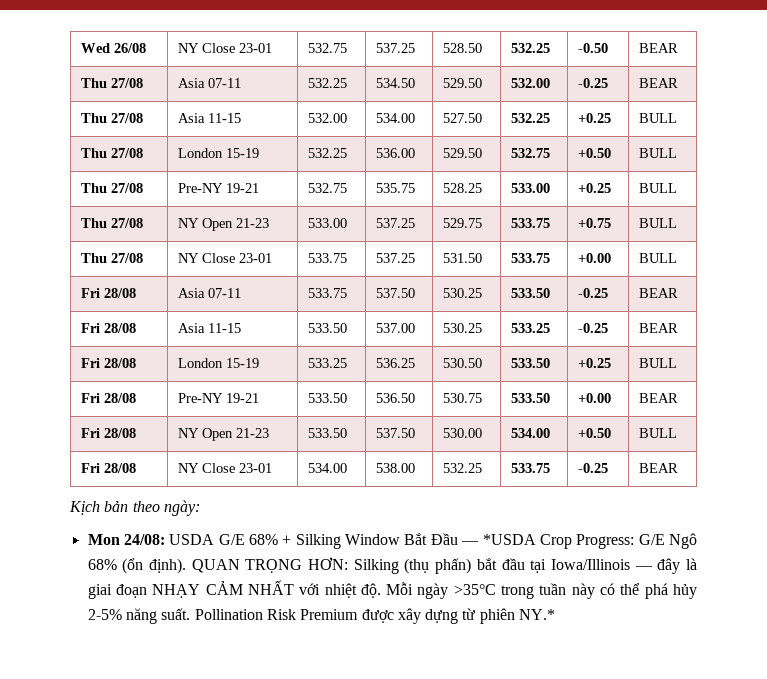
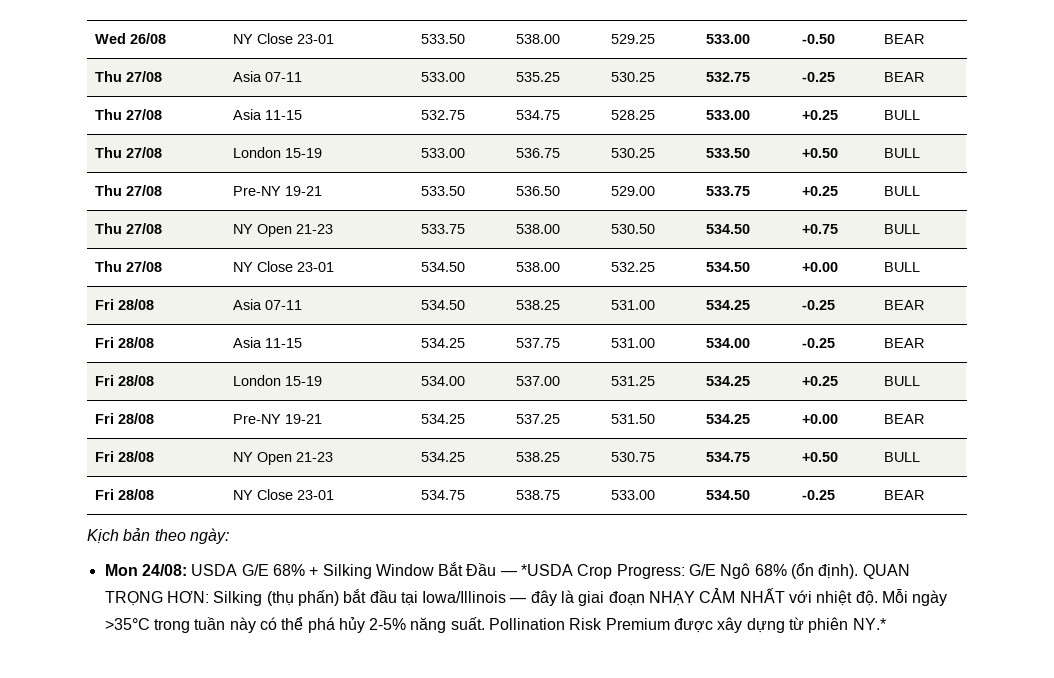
[307,43,347,53] [375,43,415,53] [442,43,482,53] [510,43,550,53] 532.75 | 537.25 | 528.50 | 532.25 -> [421,34,466,44] [516,34,561,44] [611,34,656,44] [706,34,751,44] 533.50 | 538.00 | 529.25 | 533.00
[307,78,347,88] [375,78,415,88] [442,78,482,88] [510,78,550,88] 532.25 | 534.50 | 529.50 | 532.00 -> [421,72,466,82] [516,72,561,82] [611,72,656,82] [706,72,751,82] 533.00 | 535.25 | 530.25 | 532.75
[307,113,347,123] [375,113,415,123] [442,113,482,123] [510,113,550,123] [577,113,611,123] [638,113,677,123] [80,148,143,158] [177,148,259,158] [307,148,347,158] [375,148,415,158] [442,148,482,158] [510,148,550,158] [577,148,611,158] [638,148,677,158] [80,183,143,193] [177,183,259,193] [307,183,347,193] [375,183,415,193] [442,183,482,193] [510,183,550,193] 532.00 | 534.00 | 527.50 | 532.25 | +0.25 | BULL // Thu 27/08 | London 15-19 | 532.25 | 536.00 | 529.50 | 532.75 | +0.50 | BULL // Thu 27/08 | Pre-NY 19-21 | 532.75 | 535.75 | 528.25 | 533.00 -> [421,110,466,120] [516,110,561,120] [611,110,656,120] [706,110,751,120] [802,110,839,120] [884,110,921,120] [95,147,163,158] [233,147,323,158] [421,148,466,158] [516,148,561,158] [611,148,656,158] [706,148,751,158] [802,148,839,158] [884,148,921,158] [95,185,163,196] [233,186,323,196] [421,186,466,196] [516,186,561,196] [611,186,656,196] [706,186,751,196] 532.75 | 534.75 | 528.25 | 533.00 | +0.25 | BULL // Thu 27/08 | London 15-19 | 533.00 | 536.75 | 530.25 | 533.50 | +0.50 | BULL // Thu 27/08 | Pre-NY 19-21 | 533.50 | 536.50 | 529.00 | 533.75
[307,218,347,228] [375,218,415,228] [442,218,482,228] [510,218,550,228] 533.00 | 537.25 | 529.75 | 533.75 -> [421,224,466,234] [516,224,561,234] [611,224,656,234] [706,224,751,234] 533.75 | 538.00 | 530.50 | 534.50
[307,253,347,263] [375,253,415,263] [442,253,482,263] [510,253,550,263] 533.75 | 537.25 | 531.50 | 533.75 -> [421,262,466,272] [516,262,561,272] [611,262,656,272] [706,262,751,272] 534.50 | 538.00 | 532.25 | 534.50
[307,288,347,298] [375,288,415,298] [442,288,482,298] [510,288,550,298] 533.75 | 537.50 | 530.25 | 533.50 -> [421,300,466,310] [516,300,561,310] [611,300,656,310] [706,300,751,310] 534.50 | 538.25 | 531.00 | 534.25
[307,323,347,333] [375,323,415,333] [442,323,482,333] [510,323,550,333] 533.50 | 537.00 | 530.25 | 533.25 -> [421,338,466,348] [516,338,561,348] [611,338,656,348] [706,338,751,348] 534.25 | 537.75 | 531.00 | 534.00
[307,358,347,368] [375,358,415,368] [442,358,482,368] [510,358,550,368] 533.25 | 536.25 | 530.50 | 533.50 -> [421,376,466,386] [516,376,561,386] [611,376,656,386] [706,376,751,386] 534.00 | 537.00 | 531.25 | 534.25
[307,393,347,403] [375,393,415,403] [442,393,482,403] [510,393,550,403] 533.50 | 536.50 | 530.75 | 533.50 -> [421,414,466,424] [516,414,561,424] [611,414,656,424] [706,414,751,424] 534.25 | 537.25 | 531.50 | 534.25
[307,428,347,438] [375,428,415,438] [442,428,482,438] [510,428,550,438] 533.50 | 537.50 | 530.00 | 534.00 -> [421,452,466,462] [516,452,561,462] [611,452,656,462] [706,452,751,462] 534.25 | 538.25 | 530.75 | 534.75
[307,463,347,473] [375,463,415,473] [442,463,482,473] [510,463,550,473] 534.00 | 538.00 | 532.25 | 533.75 -> [421,490,466,500] [516,490,561,500] [611,490,656,500] [706,490,751,500] 534.75 | 538.75 | 533.00 | 534.50

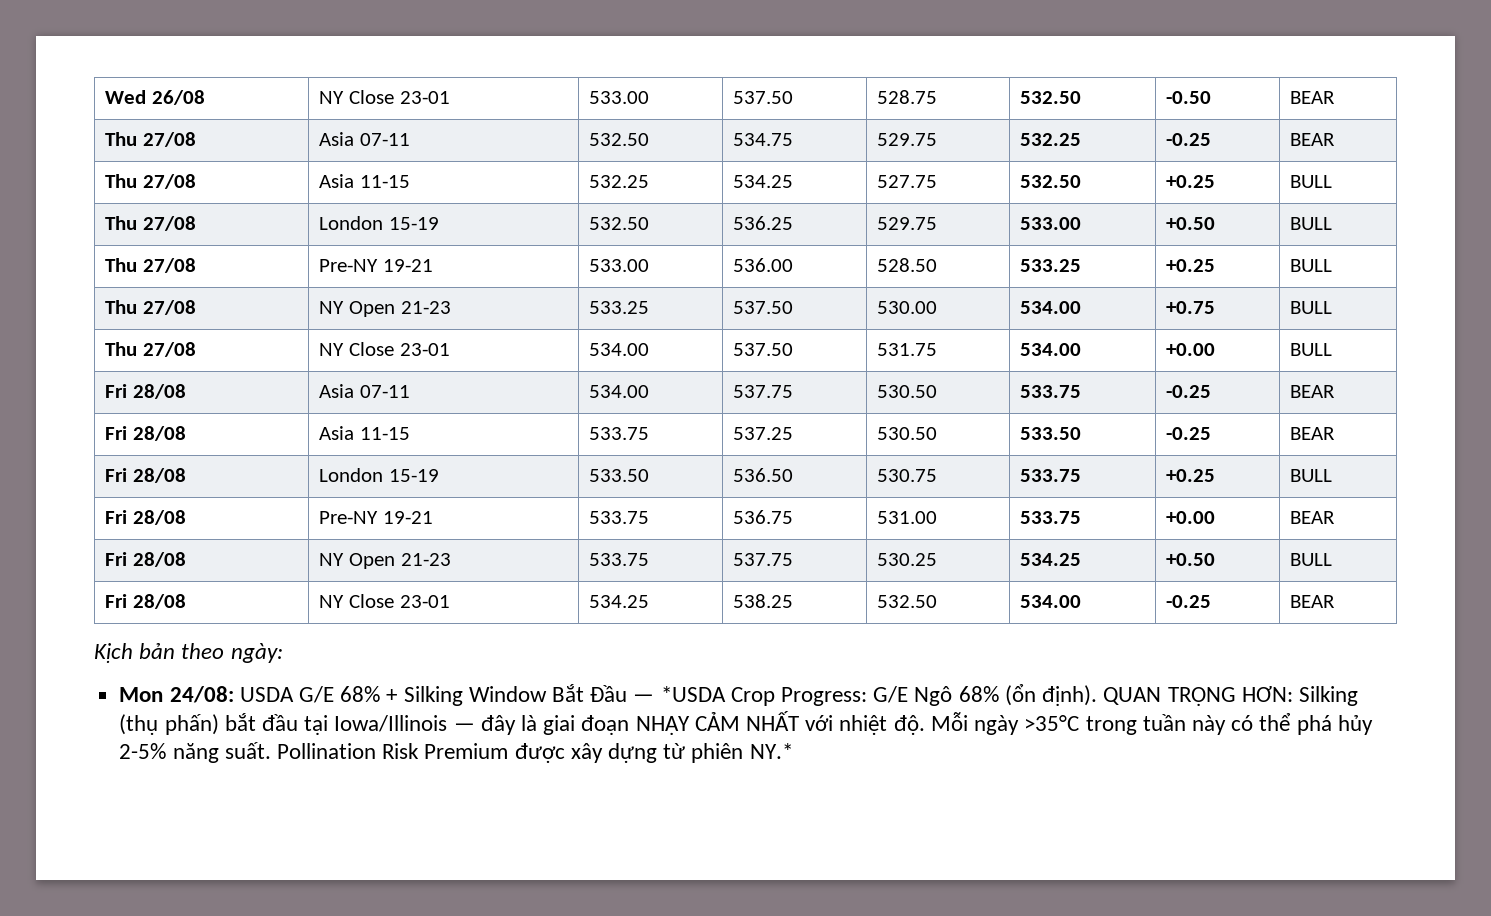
[421,34,466,44] [516,34,561,44] [611,34,656,44] [706,34,751,44] 533.50 | 538.00 | 529.25 | 533.00 -> [589,91,650,104] [733,91,794,104] [877,90,938,104] [1020,91,1082,104] 533.00 | 537.50 | 528.75 | 532.50
[421,72,466,82] [516,72,561,82] [611,72,656,82] [706,72,751,82] 533.00 | 535.25 | 530.25 | 532.75 -> [589,133,650,146] [733,133,794,146] [877,133,938,146] [1020,133,1082,146] 532.50 | 534.75 | 529.75 | 532.25
[421,110,466,120] [516,110,561,120] [611,110,656,120] [706,110,751,120] 532.75 | 534.75 | 528.25 | 533.00 -> [589,175,650,188] [733,175,794,188] [877,175,938,188] [1020,175,1082,188] 532.25 | 534.25 | 527.75 | 532.50
[421,148,466,158] [516,148,561,158] [611,148,656,158] [706,148,751,158] 533.00 | 536.75 | 530.25 | 533.50 -> [589,217,650,230] [733,216,794,230] [877,217,938,230] [1020,217,1082,230] 532.50 | 536.25 | 529.75 | 533.00
[421,186,466,196] [516,186,561,196] [611,186,656,196] [706,186,751,196] 533.50 | 536.50 | 529.00 | 533.75 -> [589,259,650,272] [733,258,794,272] [877,258,938,272] [1020,259,1082,272] 533.00 | 536.00 | 528.50 | 533.25
[421,224,466,234] [516,224,561,234] [611,224,656,234] [706,224,751,234] 533.75 | 538.00 | 530.50 | 534.50 -> [589,301,650,314] [733,301,794,314] [877,301,938,314] [1020,301,1082,314] 533.25 | 537.50 | 530.00 | 534.00
[421,262,466,272] [516,262,561,272] [611,262,656,272] [706,262,751,272] 534.50 | 538.00 | 532.25 | 534.50 -> [589,343,650,356] [733,343,794,356] [877,343,938,356] [1020,343,1082,356] 534.00 | 537.50 | 531.75 | 534.00
[421,300,466,310] [516,300,561,310] [611,300,656,310] [706,300,751,310] 534.50 | 538.25 | 531.00 | 534.25 -> [589,385,650,398] [733,385,794,398] [877,385,938,398] [1020,385,1082,398] 534.00 | 537.75 | 530.50 | 533.75
[421,338,466,348] [516,338,561,348] [611,338,656,348] [706,338,751,348] 534.25 | 537.75 | 531.00 | 534.00 -> [589,427,650,440] [733,427,794,440] [877,427,938,440] [1020,427,1082,440] 533.75 | 537.25 | 530.50 | 533.50
[421,376,466,386] [516,376,561,386] [611,376,656,386] [706,376,751,386] 534.00 | 537.00 | 531.25 | 534.25 -> [589,469,650,482] [733,468,794,482] [877,469,938,482] [1020,469,1082,482] 533.50 | 536.50 | 530.75 | 533.75
[421,414,466,424] [516,414,561,424] [611,414,656,424] [706,414,751,424] 534.25 | 537.25 | 531.50 | 534.25 -> [589,511,650,524] [733,510,794,524] [877,511,938,524] [1020,511,1082,524] 533.75 | 536.75 | 531.00 | 533.75
[421,452,466,462] [516,452,561,462] [611,452,656,462] [706,452,751,462] 534.25 | 538.25 | 530.75 | 534.75 -> [589,553,650,566] [733,553,794,566] [877,553,938,566] [1020,553,1082,566] 533.75 | 537.75 | 530.25 | 534.25
[421,490,466,500] [516,490,561,500] [611,490,656,500] [706,490,751,500] 534.75 | 538.75 | 533.00 | 534.50 -> [589,595,650,608] [733,594,794,608] [877,595,938,608] [1020,595,1082,608] 534.25 | 538.25 | 532.50 | 534.00

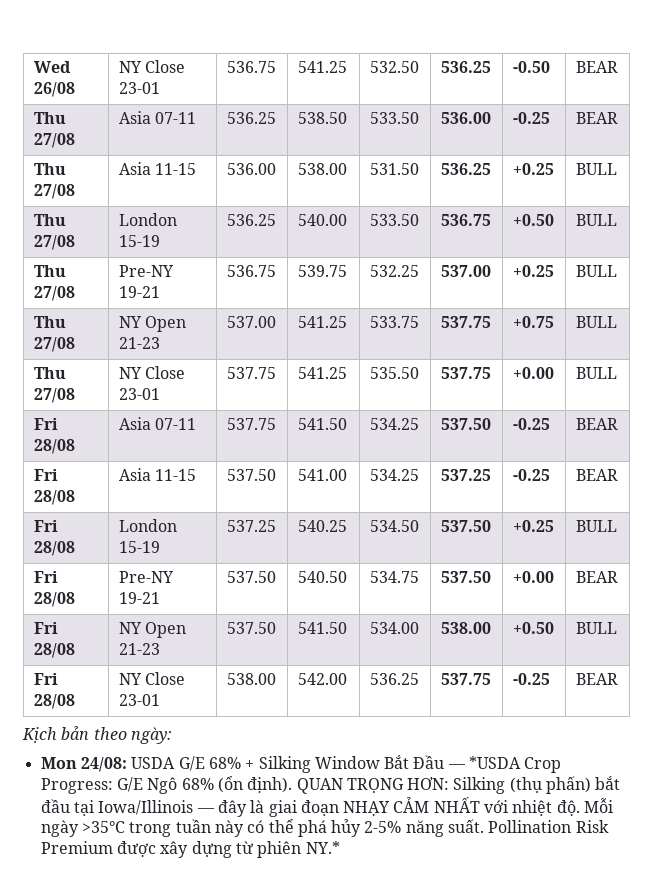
[589,91,650,104] [733,91,794,104] [877,90,938,104] [1020,91,1082,104] 533.00 | 537.50 | 528.75 | 532.50 -> [226,61,276,73] [297,61,347,73] [369,61,419,73] [440,61,491,73] 536.75 | 541.25 | 532.50 | 536.25
[589,133,650,146] [733,133,794,146] [877,133,938,146] [1020,133,1082,146] 532.50 | 534.75 | 529.75 | 532.25 -> [226,112,276,124] [297,112,347,124] [369,112,419,124] [440,112,491,124] 536.25 | 538.50 | 533.50 | 536.00
[589,175,650,188] [733,175,794,188] [877,175,938,188] [1020,175,1082,188] 532.25 | 534.25 | 527.75 | 532.50 -> [226,163,276,175] [297,163,347,175] [369,163,419,175] [440,163,491,175] 536.00 | 538.00 | 531.50 | 536.25
[589,217,650,230] [733,216,794,230] [877,217,938,230] [1020,217,1082,230] | 532.50 | 536.25 | 529.75 | 533.00 -> [226,214,276,226] [297,214,347,226] [369,214,419,226] [440,214,491,226] | 536.25 | 540.00 | 533.50 | 536.75
[589,259,650,272] [733,258,794,272] [877,258,938,272] [1020,259,1082,272] 533.00 | 536.00 | 528.50 | 533.25 -> [226,265,276,277] [297,265,347,277] [369,265,419,277] [440,265,491,277] 536.75 | 539.75 | 532.25 | 537.00
[589,301,650,314] [733,301,794,314] [877,301,938,314] [1020,301,1082,314] 533.25 | 537.50 | 530.00 | 534.00 -> [226,316,276,328] [297,316,347,328] [369,316,419,328] [440,316,491,328] 537.00 | 541.25 | 533.75 | 537.75
[589,343,650,356] [733,343,794,356] [877,343,938,356] [1020,343,1082,356] 534.00 | 537.50 | 531.75 | 534.00 -> [226,367,276,379] [297,367,347,379] [369,367,419,379] [440,367,491,379] 537.75 | 541.25 | 535.50 | 537.75
[589,385,650,398] [733,385,794,398] [877,385,938,398] [1020,385,1082,398] | 534.00 | 537.75 | 530.50 | 533.75 -> [226,418,276,430] [297,418,347,430] [369,418,419,430] [440,418,491,430] | 537.75 | 541.50 | 534.25 | 537.50
[589,427,650,440] [733,427,794,440] [877,427,938,440] [1020,427,1082,440] 533.75 | 537.25 | 530.50 | 533.50 -> [226,469,276,481] [297,469,347,481] [369,469,419,481] [440,469,491,481] 537.50 | 541.00 | 534.25 | 537.25
[589,469,650,482] [733,468,794,482] [877,469,938,482] [1020,469,1082,482] 533.50 | 536.50 | 530.75 | 533.75 -> [226,520,276,532] [297,520,347,532] [369,520,419,532] [440,520,491,532] 537.25 | 540.25 | 534.50 | 537.50
[589,511,650,524] [733,510,794,524] [877,511,938,524] [1020,511,1082,524] 533.75 | 536.75 | 531.00 | 533.75 -> [226,571,276,583] [297,571,347,583] [369,571,419,583] [440,571,491,583] 537.50 | 540.50 | 534.75 | 537.50
[589,553,650,566] [733,553,794,566] [877,553,938,566] [1020,553,1082,566] 533.75 | 537.75 | 530.25 | 534.25 -> [226,622,276,634] [297,622,347,634] [369,622,419,634] [440,622,491,634] 537.50 | 541.50 | 534.00 | 538.00
[589,595,650,608] [733,594,794,608] [877,595,938,608] [1020,595,1082,608] 534.25 | 538.25 | 532.50 | 534.00 -> [226,673,276,685] [297,673,347,685] [369,673,419,685] [440,673,491,685] 538.00 | 542.00 | 536.25 | 537.75

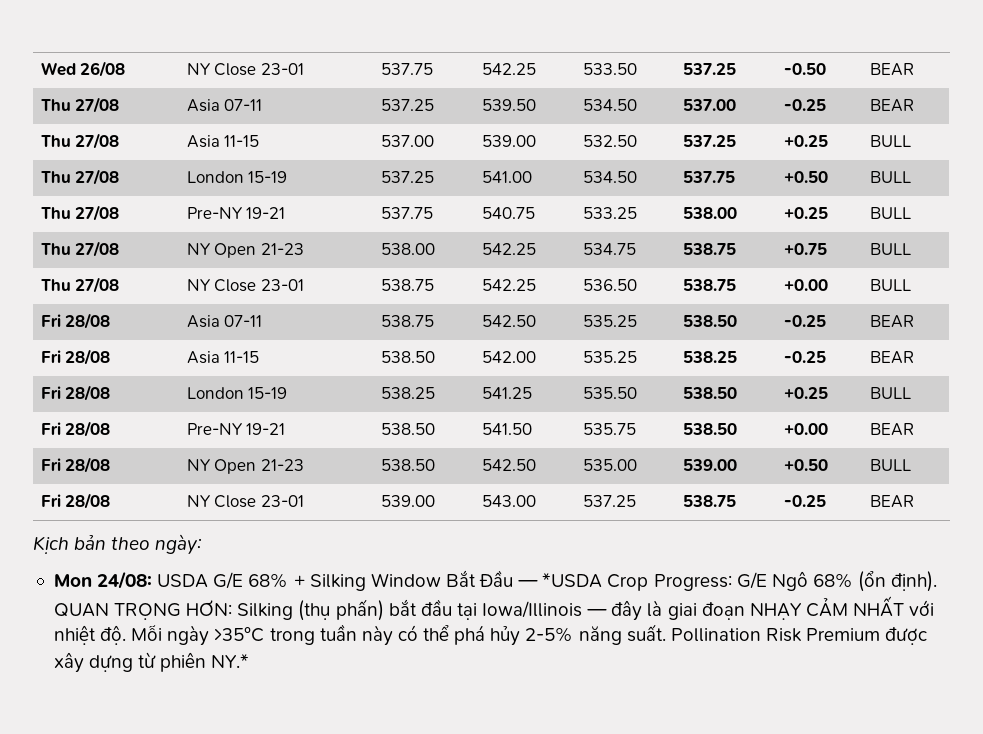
[226,61,276,73] [297,61,347,73] [369,61,419,73] [440,61,491,73] 536.75 | 541.25 | 532.50 | 536.25 -> [380,63,433,75] [481,63,536,75] [582,63,637,75] [682,63,736,75] 537.75 | 542.25 | 533.50 | 537.25
[226,112,276,124] [297,112,347,124] [369,112,419,124] [440,112,491,124] 536.25 | 538.50 | 533.50 | 536.00 -> [380,99,434,111] [481,99,536,111] [582,99,637,111] [682,99,736,111] 537.25 | 539.50 | 534.50 | 537.00
[226,163,276,175] [297,163,347,175] [369,163,419,175] [440,163,491,175] 536.00 | 538.00 | 531.50 | 536.25 -> [380,135,434,147] [481,135,536,147] [582,135,637,147] [682,135,736,147] 537.00 | 539.00 | 532.50 | 537.25
[226,214,276,226] [297,214,347,226] [369,214,419,226] [440,214,491,226] 536.25 | 540.00 | 533.50 | 536.75 -> [380,171,434,183] [481,171,532,183] [582,171,637,183] [682,171,735,183] 537.25 | 541.00 | 534.50 | 537.75
[226,265,276,277] [297,265,347,277] [369,265,419,277] [440,265,491,277] 536.75 | 539.75 | 532.25 | 537.00 -> [380,207,433,219] [481,207,535,219] [582,207,637,219] [682,207,737,219] 537.75 | 540.75 | 533.25 | 538.00
[226,316,276,328] [297,316,347,328] [369,316,419,328] [440,316,491,328] 537.00 | 541.25 | 533.75 | 537.75 -> [380,243,435,255] [481,243,536,255] [582,243,636,255] [682,243,736,255] 538.00 | 542.25 | 534.75 | 538.75
[226,367,276,379] [297,367,347,379] [369,367,419,379] [440,367,491,379] 537.75 | 541.25 | 535.50 | 537.75 -> [380,279,434,291] [481,279,536,291] [582,279,637,291] [682,279,736,291] 538.75 | 542.25 | 536.50 | 538.75
[226,418,276,430] [297,418,347,430] [369,418,419,430] [440,418,491,430] 537.75 | 541.50 | 534.25 | 537.50 -> [380,315,434,327] [481,315,536,327] [582,315,637,327] [682,315,737,327] 538.75 | 542.50 | 535.25 | 538.50
[226,469,276,481] [297,469,347,481] [369,469,419,481] [440,469,491,481] 537.50 | 541.00 | 534.25 | 537.25 -> [380,351,435,363] [481,351,536,363] [582,351,637,363] [682,351,737,363] 538.50 | 542.00 | 535.25 | 538.25
[226,520,276,532] [297,520,347,532] [369,520,419,532] [440,520,491,532] 537.25 | 540.25 | 534.50 | 537.50 -> [380,387,435,399] [481,387,532,399] [582,387,637,399] [682,387,737,399] 538.25 | 541.25 | 535.50 | 538.50
[226,571,276,583] [297,571,347,583] [369,571,419,583] [440,571,491,583] 537.50 | 540.50 | 534.75 | 537.50 -> [380,423,435,435] [481,423,532,435] [582,423,636,435] [682,423,737,435] 538.50 | 541.50 | 535.75 | 538.50
[226,622,276,634] [297,622,347,634] [369,622,419,634] [440,622,491,634] 537.50 | 541.50 | 534.00 | 538.00 -> [380,459,435,471] [481,459,536,471] [582,459,637,471] [682,459,737,471] 538.50 | 542.50 | 535.00 | 539.00
[226,673,276,685] [297,673,347,685] [369,673,419,685] [440,673,491,685] 538.00 | 542.00 | 536.25 | 537.75 -> [380,495,435,507] [481,495,536,507] [582,495,636,507] [682,495,736,507] 539.00 | 543.00 | 537.25 | 538.75

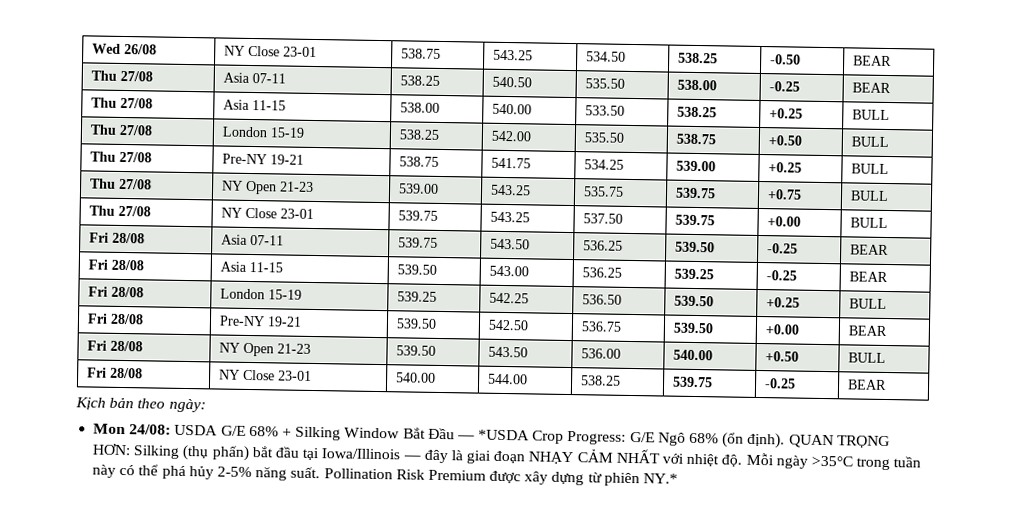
[380,63,433,75] [481,63,536,75] [582,63,637,75] [682,63,736,75] 537.75 | 542.25 | 533.50 | 537.25 -> [400,48,441,59] [492,49,533,61] [585,51,626,62] [677,52,718,64] 538.75 | 543.25 | 534.50 | 538.25
[380,99,434,111] [481,99,536,111] [582,99,637,111] [682,99,736,111] 537.25 | 539.50 | 534.50 | 537.00 -> [399,75,440,86] [491,76,532,88] [584,78,625,89] [676,79,717,91] 538.25 | 540.50 | 535.50 | 538.00
[380,135,434,147] [481,135,536,147] [582,135,637,147] [682,135,736,147] 537.00 | 539.00 | 532.50 | 537.25 -> [399,102,440,113] [491,103,532,115] [584,105,625,116] [676,106,717,118] 538.00 | 540.00 | 533.50 | 538.25
[380,171,434,183] [481,171,532,183] [582,171,637,183] [682,171,735,183] 537.25 | 541.00 | 534.50 | 537.75 -> [398,129,440,140] [490,130,531,142] [583,132,624,143] [675,133,716,145] 538.25 | 542.00 | 535.50 | 538.75
[380,207,433,219] [481,207,535,219] [582,207,637,219] [682,207,737,219] 537.75 | 540.75 | 533.25 | 538.00 -> [398,156,439,167] [490,157,531,169] [583,159,624,170] [675,160,716,172] 538.75 | 541.75 | 534.25 | 539.00
[380,243,435,255] [481,243,536,255] [582,243,636,255] [682,243,736,255] 538.00 | 542.25 | 534.75 | 538.75 -> [398,183,439,194] [489,184,531,196] [582,186,624,197] [674,187,716,199] 539.00 | 543.25 | 535.75 | 539.75
[380,279,434,291] [481,279,536,291] [582,279,637,291] [682,279,736,291] 538.75 | 542.25 | 536.50 | 538.75 -> [397,210,438,221] [489,211,530,223] [582,213,623,224] [674,214,715,226] 539.75 | 543.25 | 537.50 | 539.75
[380,315,434,327] [481,315,536,327] [582,315,637,327] [682,315,737,327] 538.75 | 542.50 | 535.25 | 538.50 -> [397,237,438,248] [489,238,530,250] [582,240,623,251] [674,241,715,253] 539.75 | 543.50 | 536.25 | 539.50
[380,351,435,363] [481,351,536,363] [582,351,637,363] [682,351,737,363] 538.50 | 542.00 | 535.25 | 538.25 -> [396,264,437,275] [488,265,529,277] [581,267,622,278] [673,268,714,280] 539.50 | 543.00 | 536.25 | 539.25
[380,387,435,399] [481,387,532,399] [582,387,637,399] [682,387,737,399] 538.25 | 541.25 | 535.50 | 538.50 -> [396,291,437,302] [488,292,529,304] [581,294,622,305] [673,295,714,307] 539.25 | 542.25 | 536.50 | 539.50
[380,423,435,435] [481,423,532,435] [582,423,636,435] [682,423,737,435] 538.50 | 541.50 | 535.75 | 538.50 -> [395,318,437,329] [487,319,529,331] [580,321,622,332] [672,322,714,334] 539.50 | 542.50 | 536.75 | 539.50
[380,459,435,471] [481,459,536,471] [582,459,637,471] [682,459,737,471] 538.50 | 542.50 | 535.00 | 539.00 -> [395,345,436,356] [487,346,528,358] [580,348,621,359] [672,349,713,361] 539.50 | 543.50 | 536.00 | 540.00
[380,495,435,507] [481,495,536,507] [582,495,636,507] [682,495,736,507] 539.00 | 543.00 | 537.25 | 538.75 -> [395,372,436,383] [487,373,528,385] [580,375,621,386] [672,376,713,388] 540.00 | 544.00 | 538.25 | 539.75

